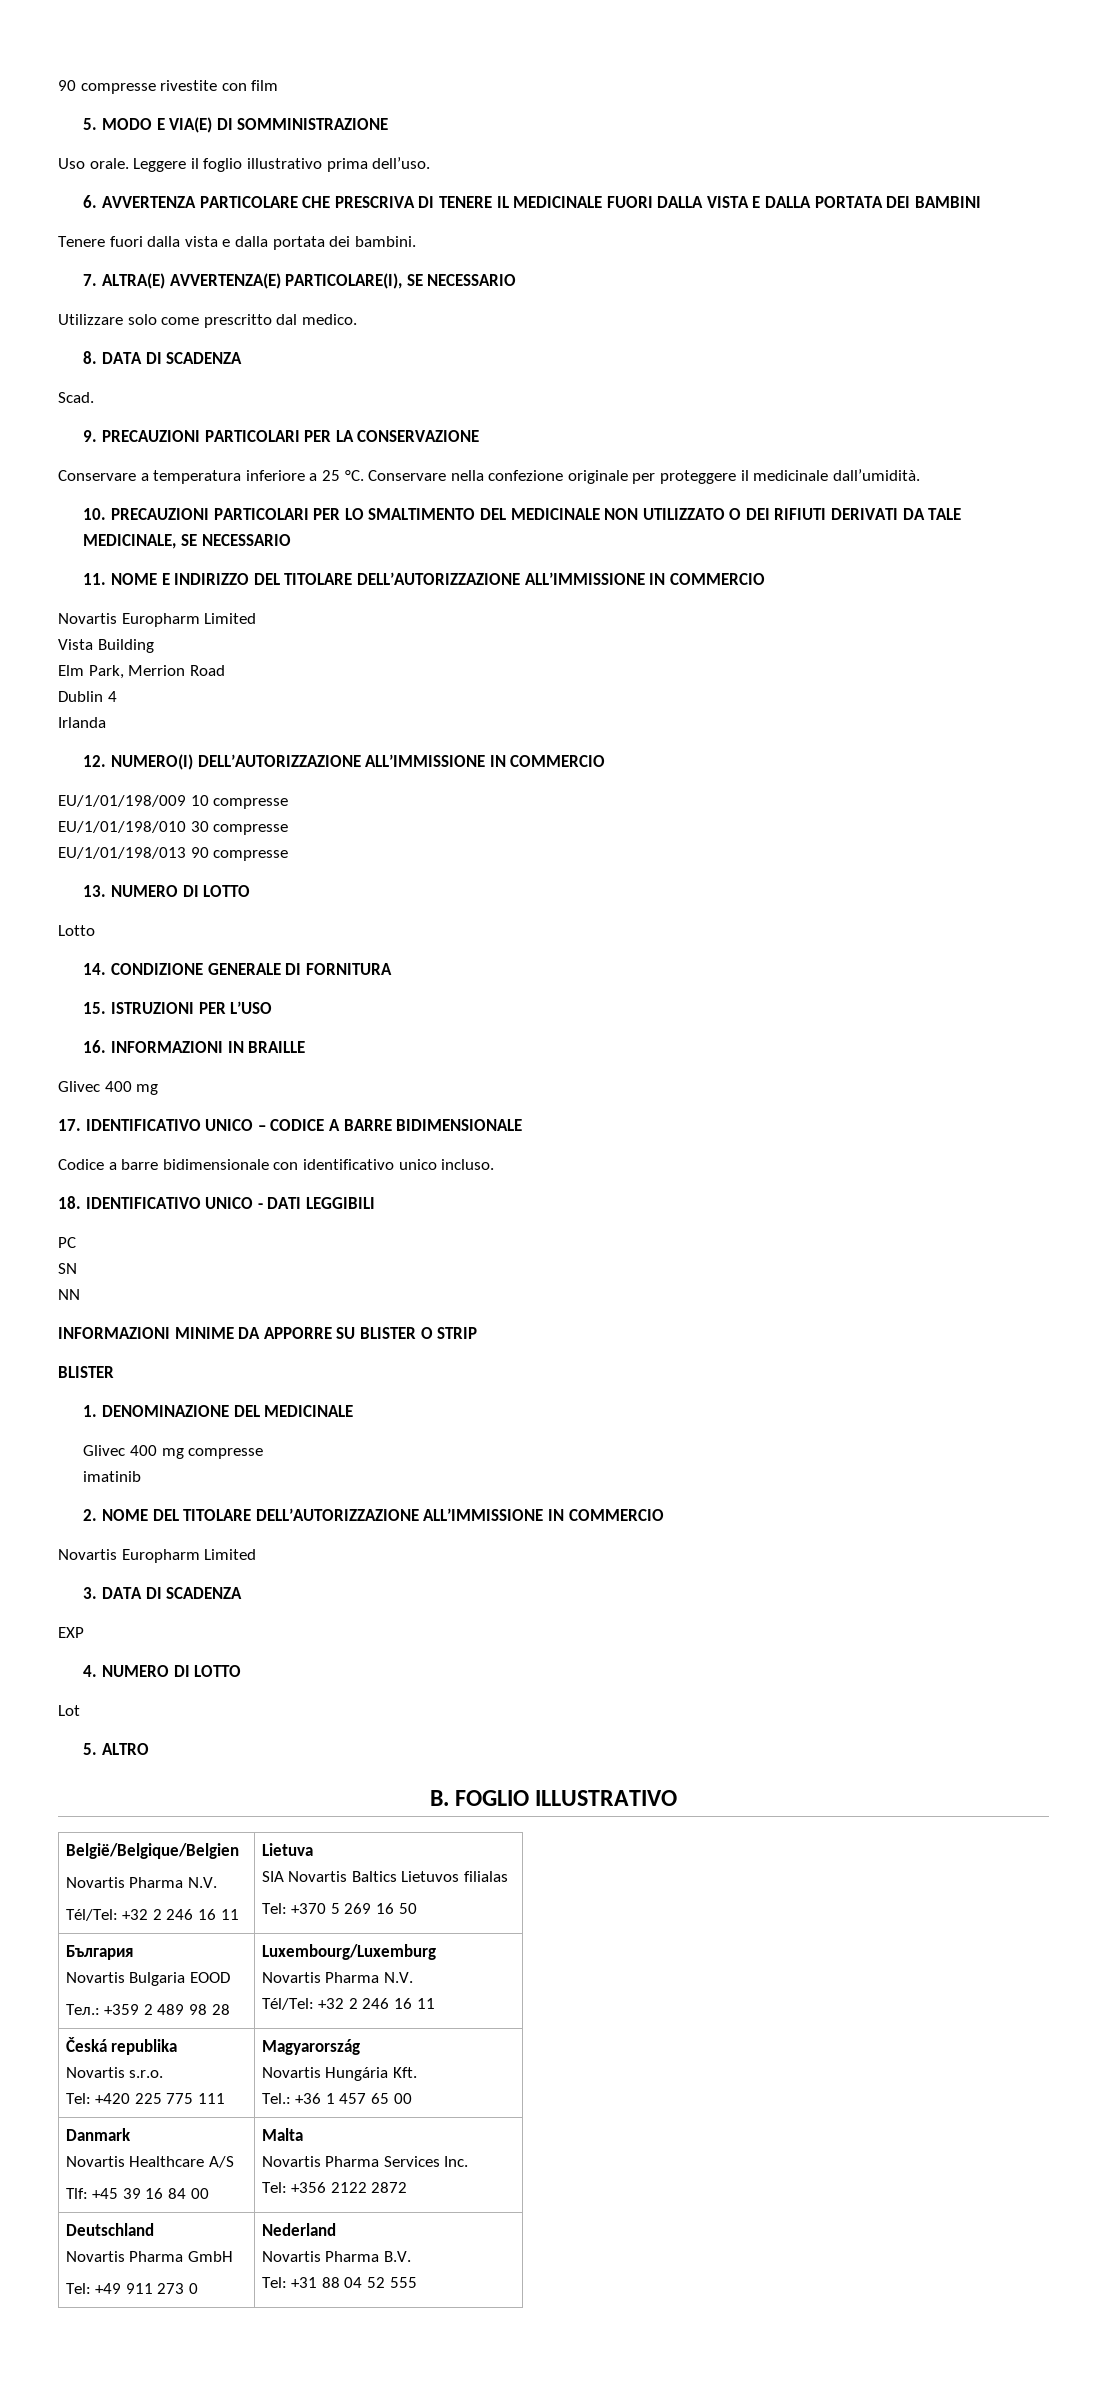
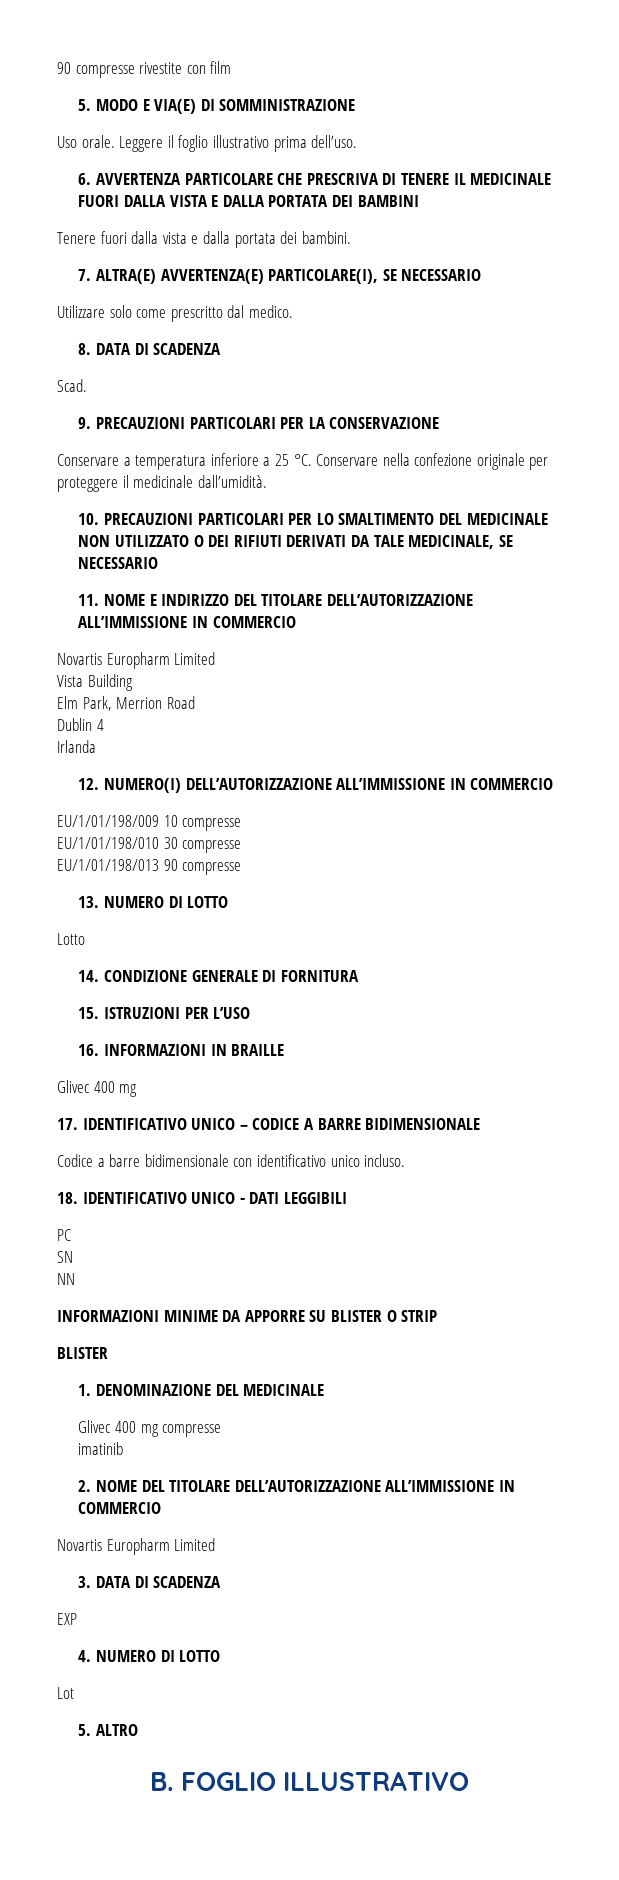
[65,1843,239,1859] [65,1877,217,1888] [65,1909,239,1921] [261,1843,313,1856] [261,1871,509,1882] [261,1903,417,1914] [65,1945,133,1960] [65,1972,230,1986] [65,2004,230,2015] [261,1944,436,1960] [261,1972,413,1983] [261,1998,435,2010] [65,2037,178,2055] [65,2067,164,2078] [65,2093,226,2104] [261,2039,360,2055] [261,2067,417,2081] [261,2093,412,2104] [65,2128,131,2141] [65,2156,234,2168] [65,2188,209,2199] [261,2128,303,2141] [261,2156,469,2167] [261,2182,408,2193] [65,2223,154,2236] [65,2251,233,2262] [65,2283,199,2294] [261,2223,336,2236] [261,2251,411,2262] [261,2277,417,2288] // België/Belgique/Belgien // Novartis Pharma N.V. // Tél/Tel: +32 2 246 16 11 | Lietuva // SIA Novartis Baltics Lietuvos filialas // Tel: +370 5 269 16 50 // България // Novartis Bulgaria EOOD // Тел.: +359 2 489 98 28 | Luxembourg/Luxemburg // Novartis Pharma N.V. // Tél/Tel: +32 2 246 16 11 // Česká republika // Novartis s.r.o. // Tel: +420 225 775 111 | Magyarország // Novartis Hungária Kft. // Tel.: +36 1 457 65 00 // Danmark // Novartis Healthcare A/S // Tlf: +45 39 16 84 00 | Malta // Novartis Pharma Services Inc. // Tel: +356 2122 2872 // Deutschland // Novartis Pharma GmbH // Tel: +49 911 273 0 | Nederland // Novartis Pharma B.V. // Tel: +31 88 04 52 555 -> (470, 1781) none

